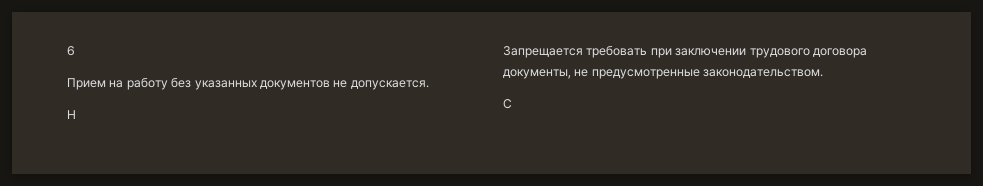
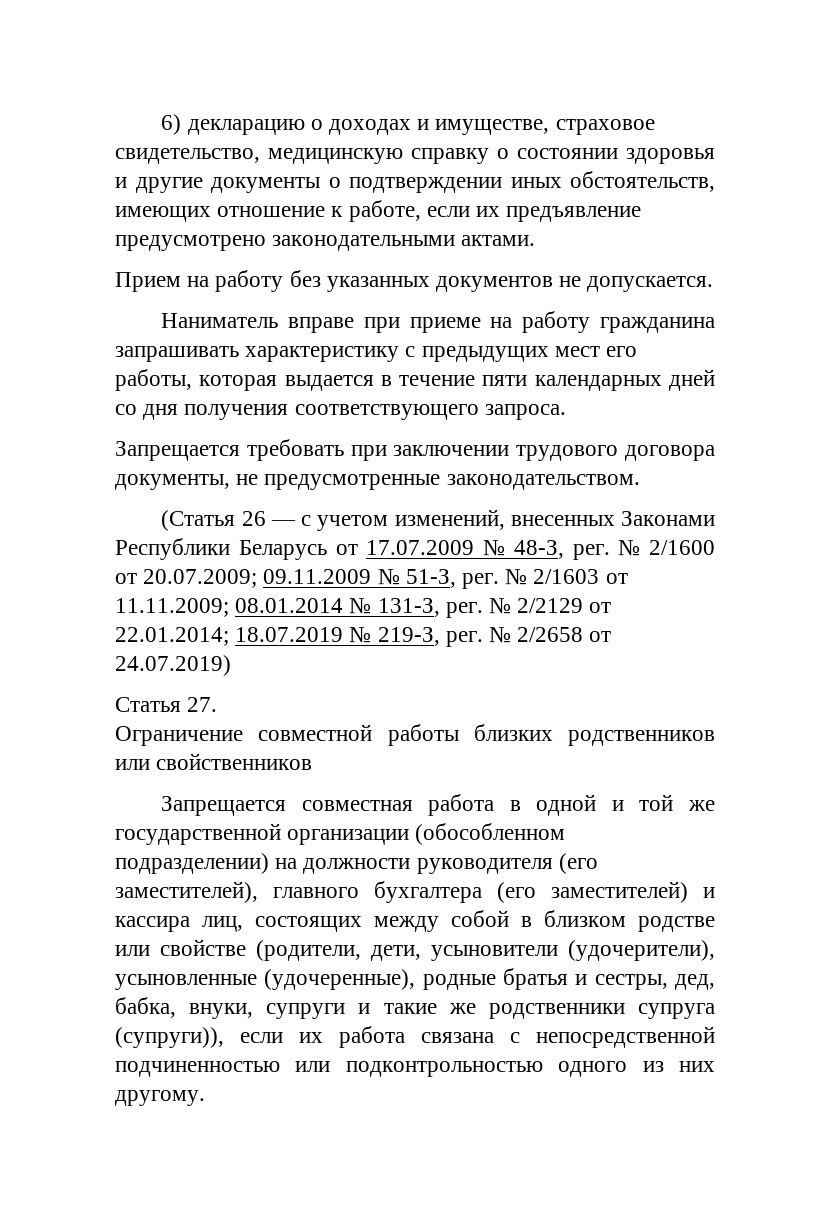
[67,46,75,56] 6 -> [161,114,655,135] [115,148,715,164] [115,171,715,193] [115,200,642,222] [115,235,536,251] 6) декларацию о доходах и имуществе, страховое свидетельство, медицинскую справку о состоянии здоровья и другие документы о подтверждении иных обстоятельств, имеющих отношение к работе, если их предъявление предусмотрено законодательными актами.
[67,110,76,119] Н -> [161,311,715,333] [115,346,638,362] [115,369,715,391] [115,404,566,420] Наниматель вправе при приеме на работу гражданина запрашивать характеристику с предыдущих мест его работы, которая выдается в течение пяти календарных дней со дня получения соответствующего запроса.
[503,99,512,109] С -> [161,509,715,531] [115,538,715,560] [115,569,628,589] [115,598,612,618] [115,627,612,647] [115,655,231,676] [115,697,218,712] [115,724,715,746] [115,753,313,770] [161,794,715,816] [115,823,566,845] [115,853,598,874] [115,881,715,903] [115,910,715,932] [115,939,715,961] [115,968,715,990] [115,997,715,1019] [115,1026,715,1048] [115,1061,715,1077] [115,1090,205,1106] (Статья 26 — с учетом изменений, внесенных Законами Республики Беларусь от 17.07.2009 № 48-З, рег. № 2/1600 от 20.07.2009; 09.11.2009 № 51-З, рег. № 2/1603 от 11.11.2009; 08.01.2014 № 131-З, рег. № 2/2129 от 22.01.2014; 18.07.2019 № 219-З, рег. № 2/2658 от 24.07.2019) // Статья 27. // Ограничение совместной работы близких родственников или свойственников // Запрещается совместная работа в одной и той же государственной организации (обособленном подразделении) на должности руководителя (его заместителей), главного бухгалтера (его заместителей) и кассира лиц, состоящих между собой в близком родстве или свойстве (родители, дети, усыновители (удочерители), усыновленные (удочеренные), родные братья и сестры, дед, бабка, внуки, супруги и такие же родственники супруга (супруги)), если их работа связана с непосредственной подчиненностью или подконтрольностью одного из них другому.

